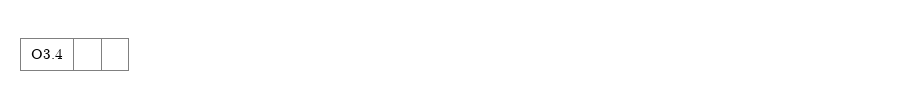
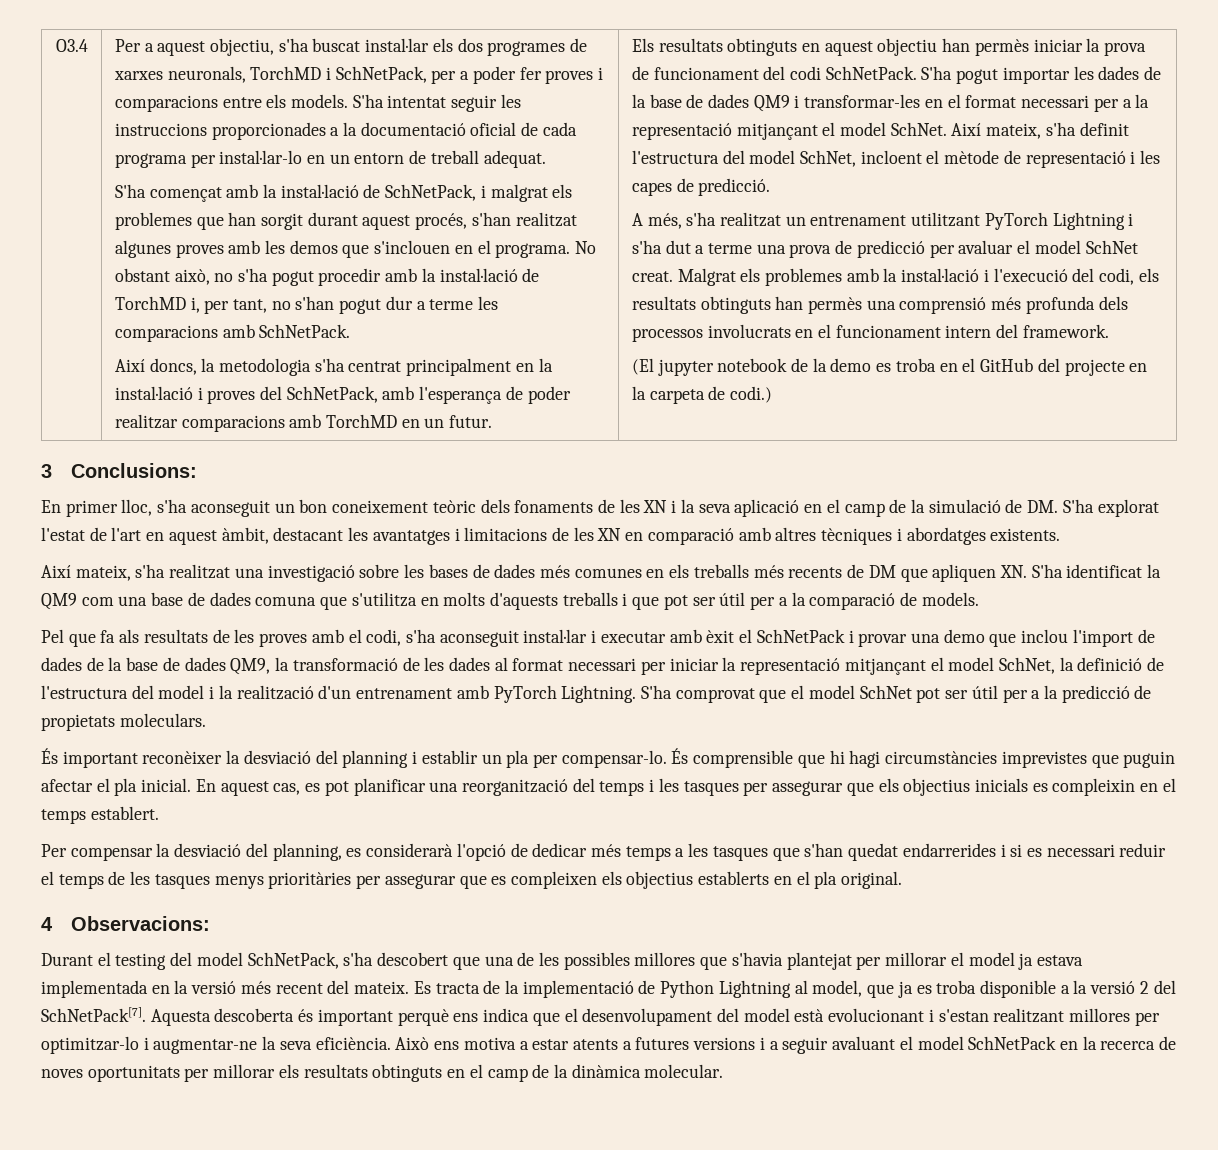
(63, 54) | -> [114,38,588,56] [113,66,604,84] [114,94,521,112] [114,122,577,140] [114,150,546,168] [114,184,573,202] [114,212,577,230] [114,240,597,258] [114,268,540,286] [114,296,499,314] [114,324,351,342] [114,358,553,376] [114,386,571,404] [114,414,493,432] [631,38,1147,56] [631,66,1162,84] [631,94,1150,112] [631,122,1129,140] [631,150,1161,168] [631,178,771,196] [631,212,1134,230] [631,240,1138,258] [631,268,1159,286] [631,296,1128,314] [631,324,1109,342] [631,358,1148,376] [631,386,772,404] [41,463,197,478] [41,499,1159,517] [41,527,1061,545] [41,564,1162,582] [41,592,979,610] [41,629,1155,647] [41,657,1165,675] [41,685,1152,703] [41,713,206,731] [41,748,1176,768] [41,778,1176,796] [41,806,159,824] [41,843,1167,861] [41,871,903,889] [41,916,210,931] [41,952,1083,970] [41,980,1176,998] [41,1007,1160,1026] [41,1036,1177,1054] [41,1064,724,1082] Per a aquest objectiu, s'ha buscat instal·lar els dos programes de xarxes neuronals, TorchMD i SchNetPack, per a poder fer proves i comparacions entre els models. S'ha intentat seguir les instruccions proporcionades a la documentació oficial de cada programa per instal·lar-lo en un entorn de treball adequat. // S'ha començat amb la instal·lació de SchNetPack, i malgrat els problemes que han sorgit durant aquest procés, s'han realitzat algunes proves amb les demos que s'inclouen en el programa. No obstant això, no s'ha pogut procedir amb la instal·lació de TorchMD i, per tant, no s'han pogut dur a terme les comparacions amb SchNetPack. // Així doncs, la metodologia s'ha centrat principalment en la instal·lació i proves del SchNetPack, amb l'esperança de poder realitzar comparacions amb TorchMD en un futur. | Els resultats obtinguts en aquest objectiu han permès iniciar la prova de funcionament del codi SchNetPack. S'ha pogut importar les dades de la base de dades QM9 i transformar-les en el format necessari per a la representació mitjançant el model SchNet. Així mateix, s'ha definit l'estructura del model SchNet, incloent el mètode de representació i les capes de predicció. // A més, s'ha realitzat un entrenament utilitzant PyTorch Lightning i s'ha dut a terme una prova de predicció per avaluar el model SchNet creat. Malgrat els problemes amb la instal·lació i l'execució del codi, els resultats obtinguts han permès una comprensió més profunda dels processos involucrats en el funcionament intern del framework. // (El jupyter notebook de la demo es troba en el GitHub del projecte en la carpeta de codi.) // 3 Conclusions: // En primer lloc, s'ha aconseguit un bon coneixement teòric dels fonaments de les XN i la seva aplicació en el camp de la simulació de DM. S'ha explorat l'estat de l'art en aquest àmbit, destacant les avantatges i limitacions de les XN en comparació amb altres tècniques i abordatges existents. // Així mateix, s'ha realitzat una investigació sobre les bases de dades més comunes en els treballs més recents de DM que apliquen XN. S'ha identificat la QM9 com una base de dades comuna que s'utilitza en molts d'aquests treballs i que pot ser útil per a la comparació de models. // Pel que fa als resultats de les proves amb el codi, s'ha aconseguit instal·lar i executar amb èxit el SchNetPack i provar una demo que inclou l'import de dades de la base de dades QM9, la transformació de les dades al format necessari per iniciar la representació mitjançant el model SchNet, la definició de l'estructura del model i la realització d'un entrenament amb PyTorch Lightning. S'ha comprovat que el model SchNet pot ser útil per a la predicció de propietats moleculars. // És important reconèixer la desviació del planning i establir un pla per compensar-lo. És comprensible que hi hagi circumstàncies imprevistes que puguin afectar el pla inicial. En aquest cas, es pot planificar una reorganització del temps i les tasques per assegurar que els objectius inicials es compleixin en el temps establert. // Per compensar la desviació del planning, es considerarà l'opció de dedicar més temps a les tasques que s'han quedat endarrerides i si es necessari reduir el temps de les tasques menys prioritàries per assegurar que es compleixen els objectius establerts en el pla original. // 4 Observacions: // Durant el testing del model SchNetPack, s'ha descobert que una de les possibles millores que s'havia plantejat per millorar el model ja estava implementada en la versió més recent del mateix. Es tracta de la implementació de Python Lightning al model, que ja es troba disponible a la versió 2 del SchNetPack[7]. Aquesta descoberta és important perquè ens indica que el desenvolupament del model està evolucionant i s'estan realitzant millores per optimitzar-lo i augmentar-ne la seva eficiència. Això ens motiva a estar atents a futures versions i a seguir avaluant el model SchNetPack en la recerca de noves oportunitats per millorar els resultats obtinguts en el camp de la dinàmica molecular.

